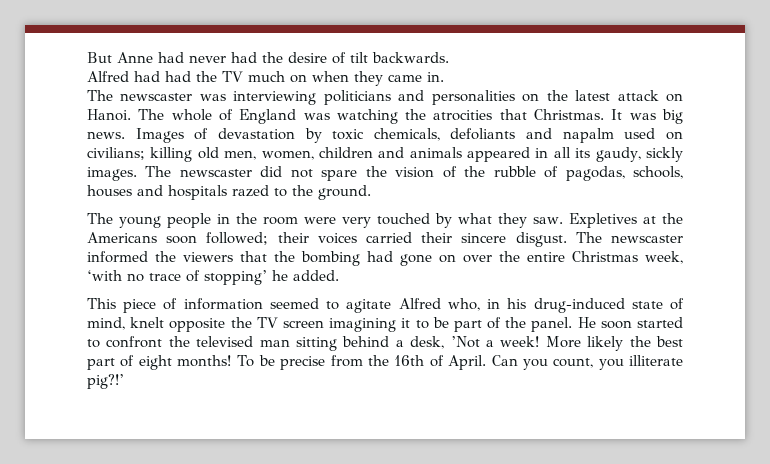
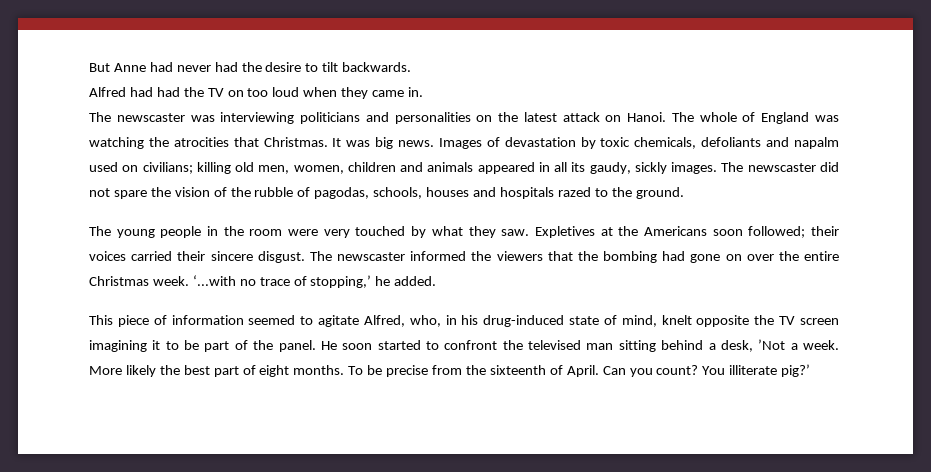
[332,52,346,64] of -> [305,63,319,72] to
[248,71,307,83] much on -> [227,87,300,97] on too loud
[645,251,683,264] [87,270,122,281] week, ‘with -> [152,275,236,286] week. ‘...with
[204,270,267,285] stopping’ -> [310,275,372,288] stopping,’
[398,298,441,309] Alfred -> [363,315,405,327] Alfred,
[500,336,540,347] week! -> [803,340,840,350] week.
[177,355,232,367] months! -> [293,365,345,375] months.
[394,355,425,366] 16th -> [489,365,546,375] sixteenth
[553,355,683,370] [87,374,124,389] count, you illiterate pig?!’ -> [656,364,811,377] count? You illiterate pig?’

